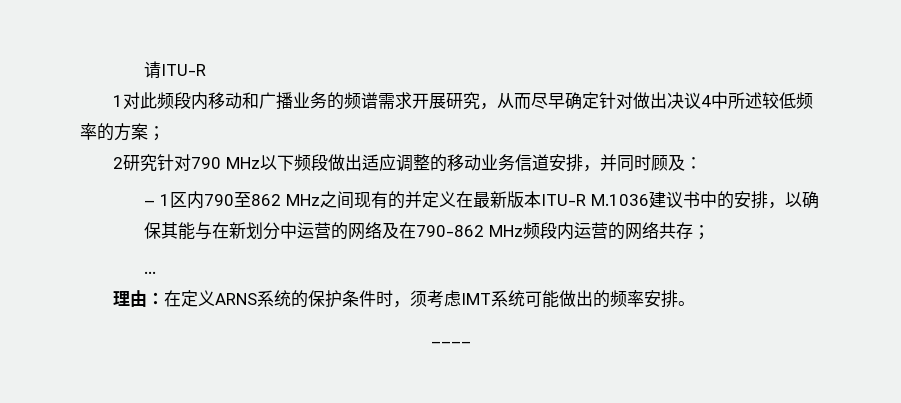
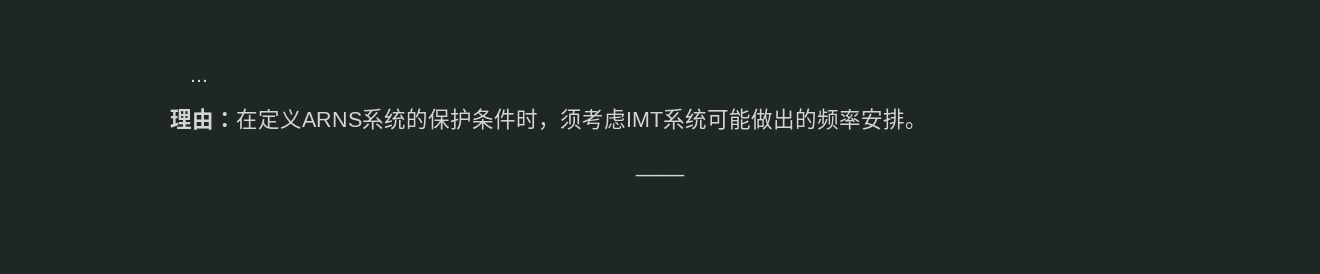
[143,61,206,79] [112,92,813,110] [80,123,165,141] [112,154,702,172] [143,191,819,209] [143,222,710,240] 请ITU-R // 1对此频段内移动和广播业务的频谱需求开展研究，从而尽早确定针对做出决议4中所述较低频率的方案； // 2研究针对790 MHz以下频段做出适应调整的移动业务信道安排，并同时顾及： // – 1区内790至862 MHz之间现有的并定义在最新版本ITU-R M.1036建议书中的安排，以确保其能与在新划分中运营的网络及在790-862 MHz频段内运营的网络共存； // -> (189, 80) none

